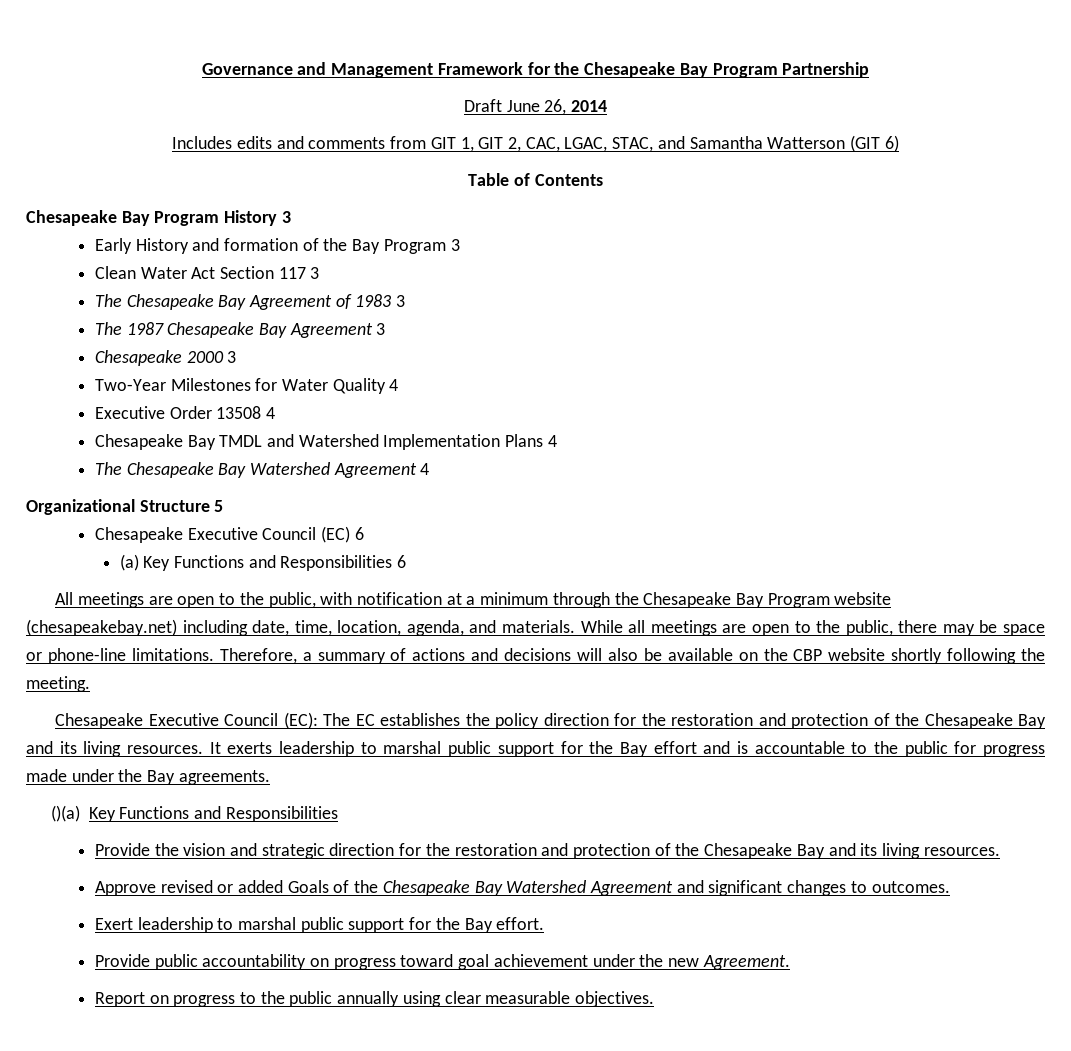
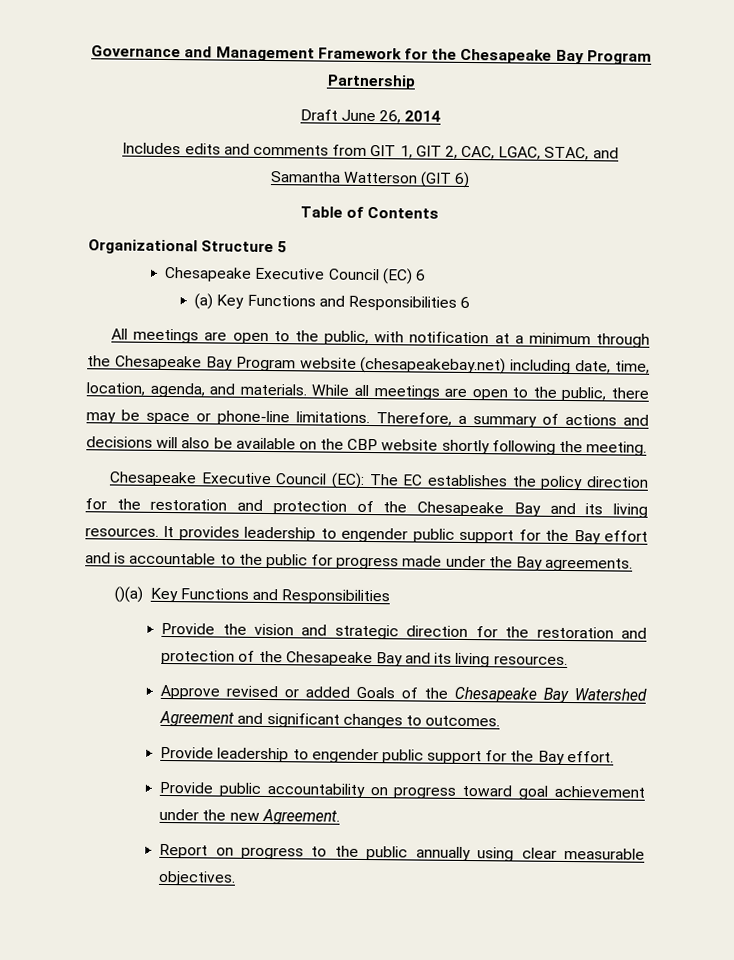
[26,210,291,226] [94,238,460,254] [94,266,320,279] [94,294,406,310] [94,322,386,338] [94,350,237,366] [94,378,399,394] [94,406,275,419] [94,434,557,450] [94,462,430,478] // Chesapeake Bay Program History 3 // Early History and formation of the Bay Program 3 // Clean Water Act Section 117 3 // The Chesapeake Bay Agreement of 1983 3 // The 1987 Chesapeake Bay Agreement 3 // Chesapeake 2000 3 // Two-Year Milestones for Water Quality 4 // Executive Order 13508 4 // Chesapeake Bay TMDL and Watershed Implementation Plans 4 // The Chesapeake Bay Watershed Agreement 4 -> (440, 212) none
[227,741,442,757] exerts leadership to marshal -> [178,526,409,543] provides leadership to engender
[94,917,296,933] Exert leadership to marshal -> [160,746,379,764] Provide leadership to engender

